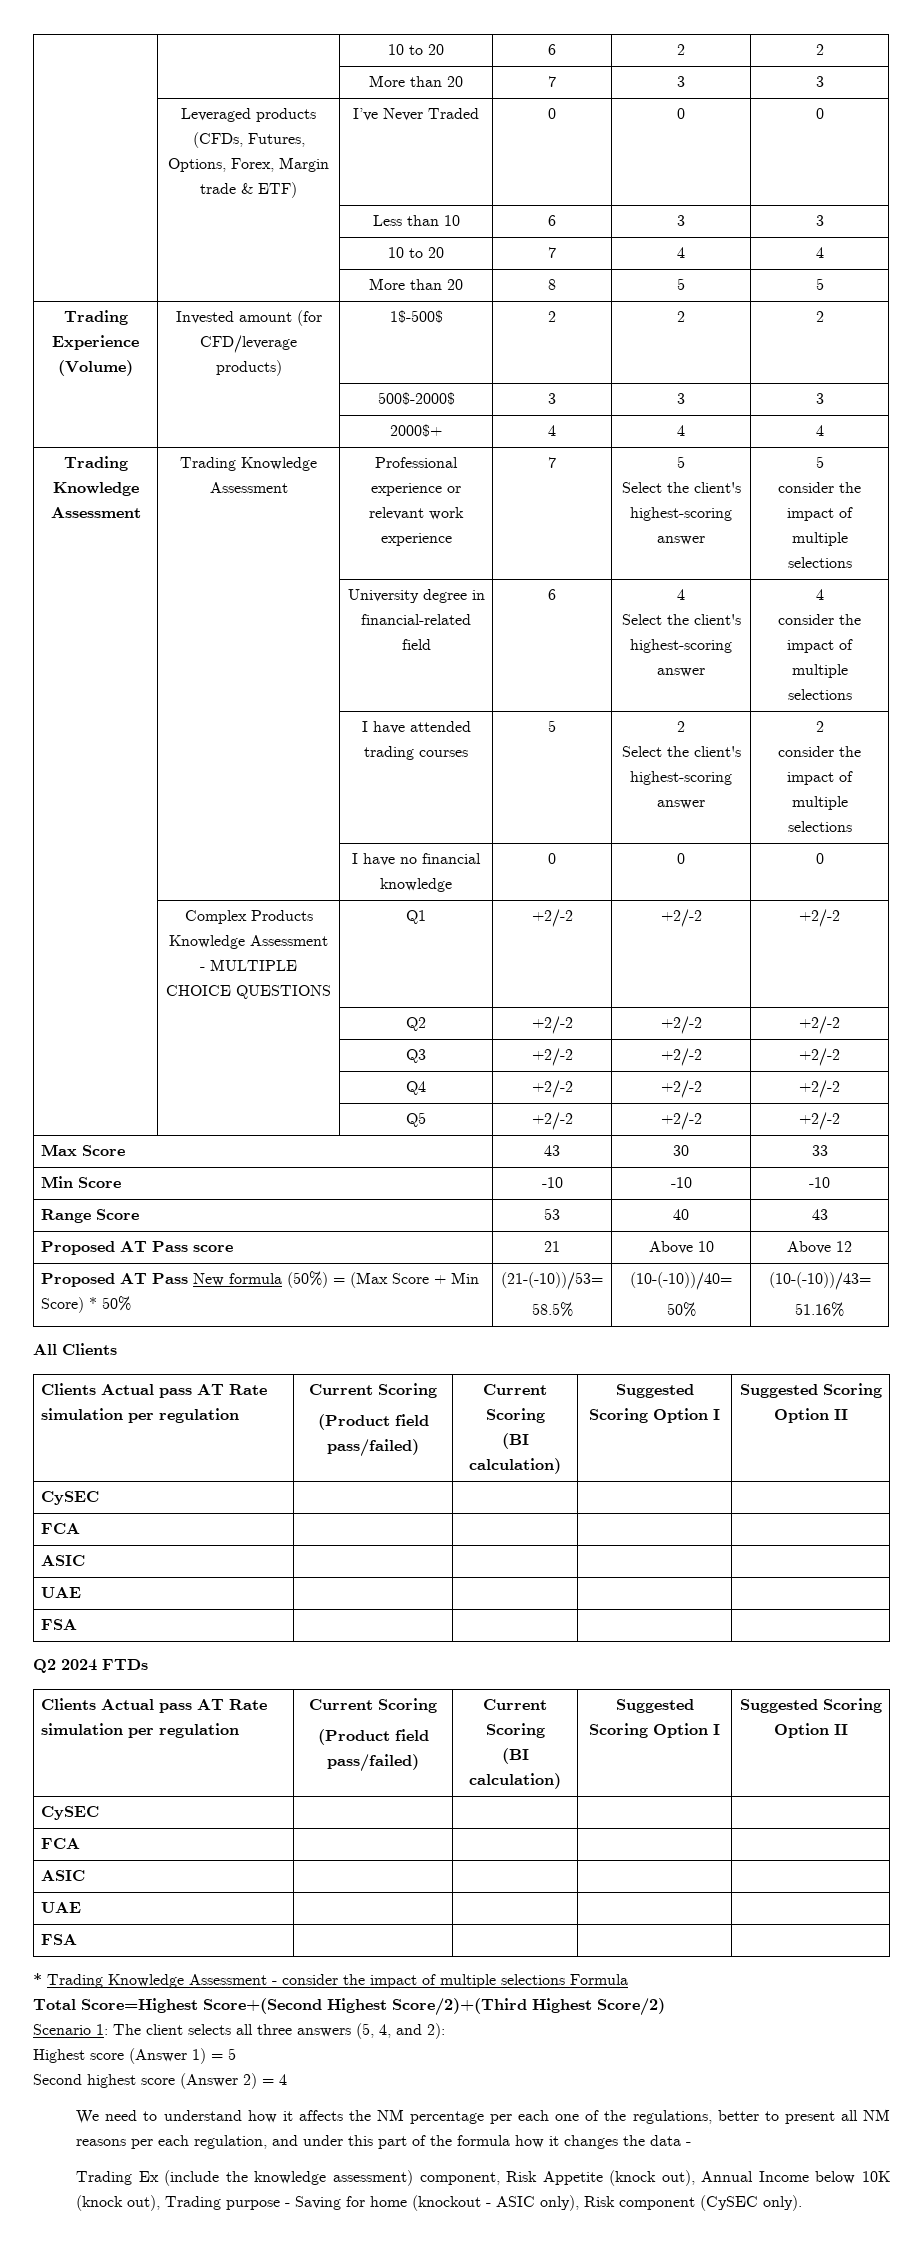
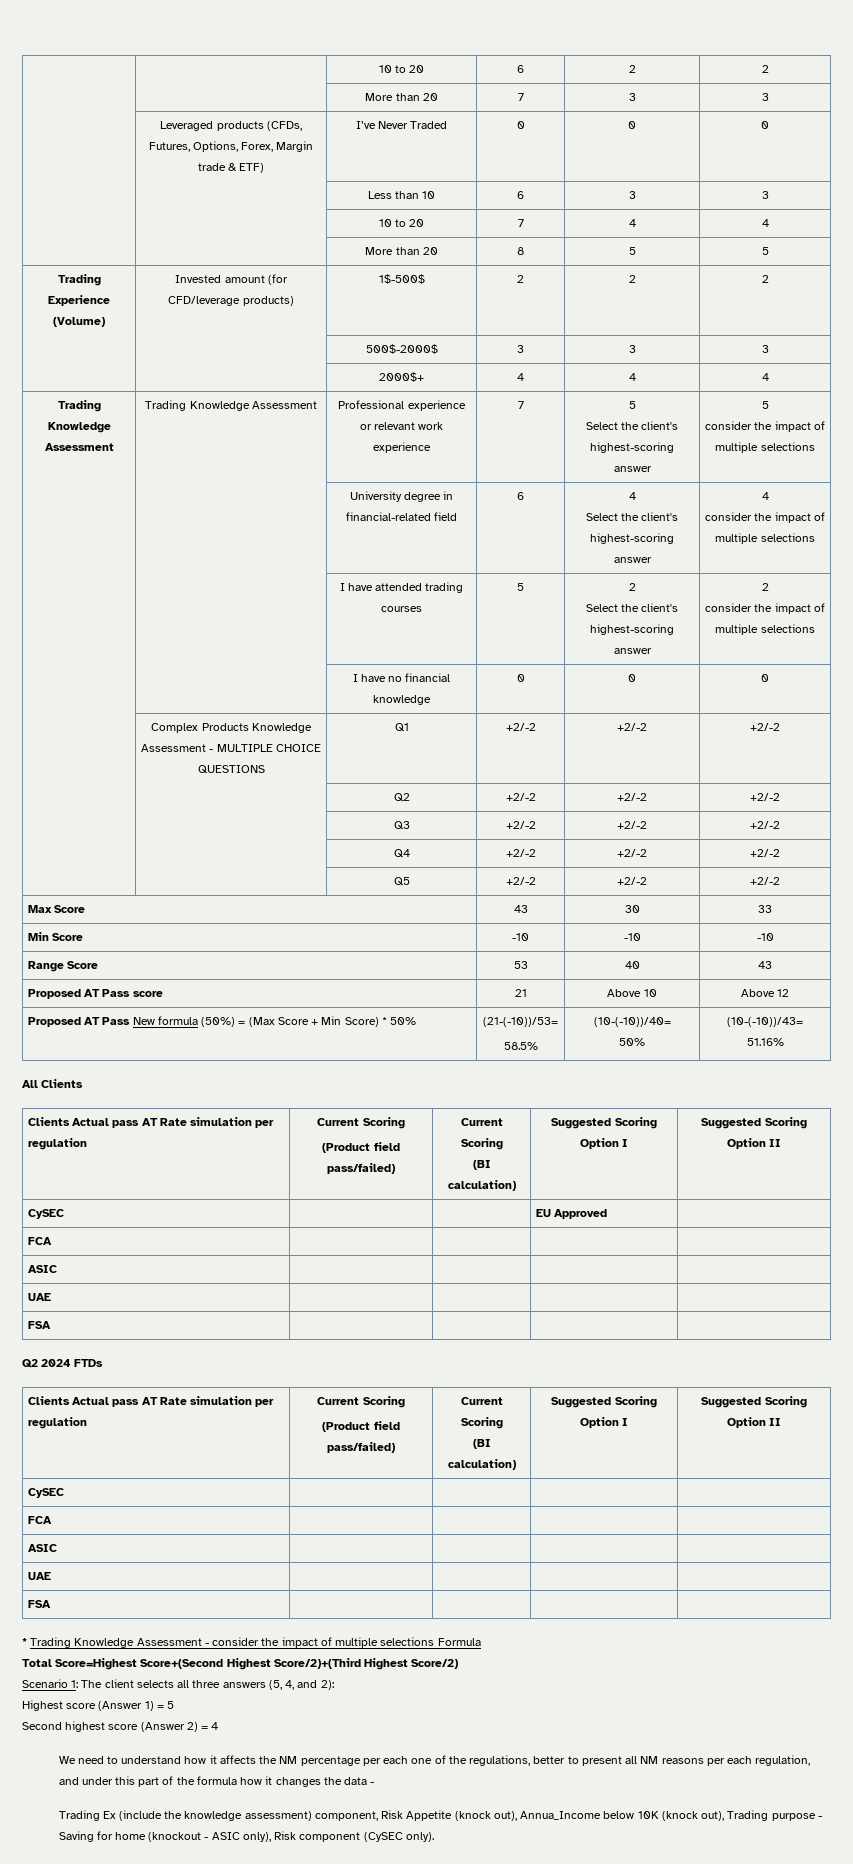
(100, 1498) none -> [535,1209,608,1219] EU Approved
[701,2171,809,2182] Annual Income -> [520,1811,602,1820] Annua_Income

